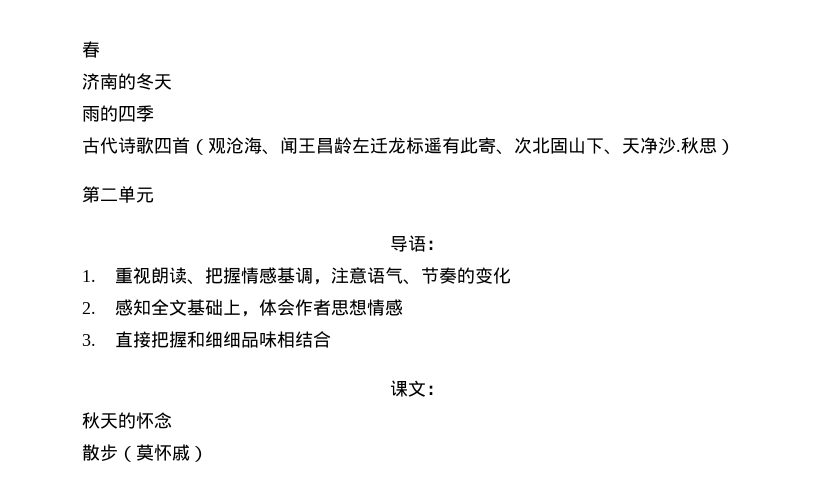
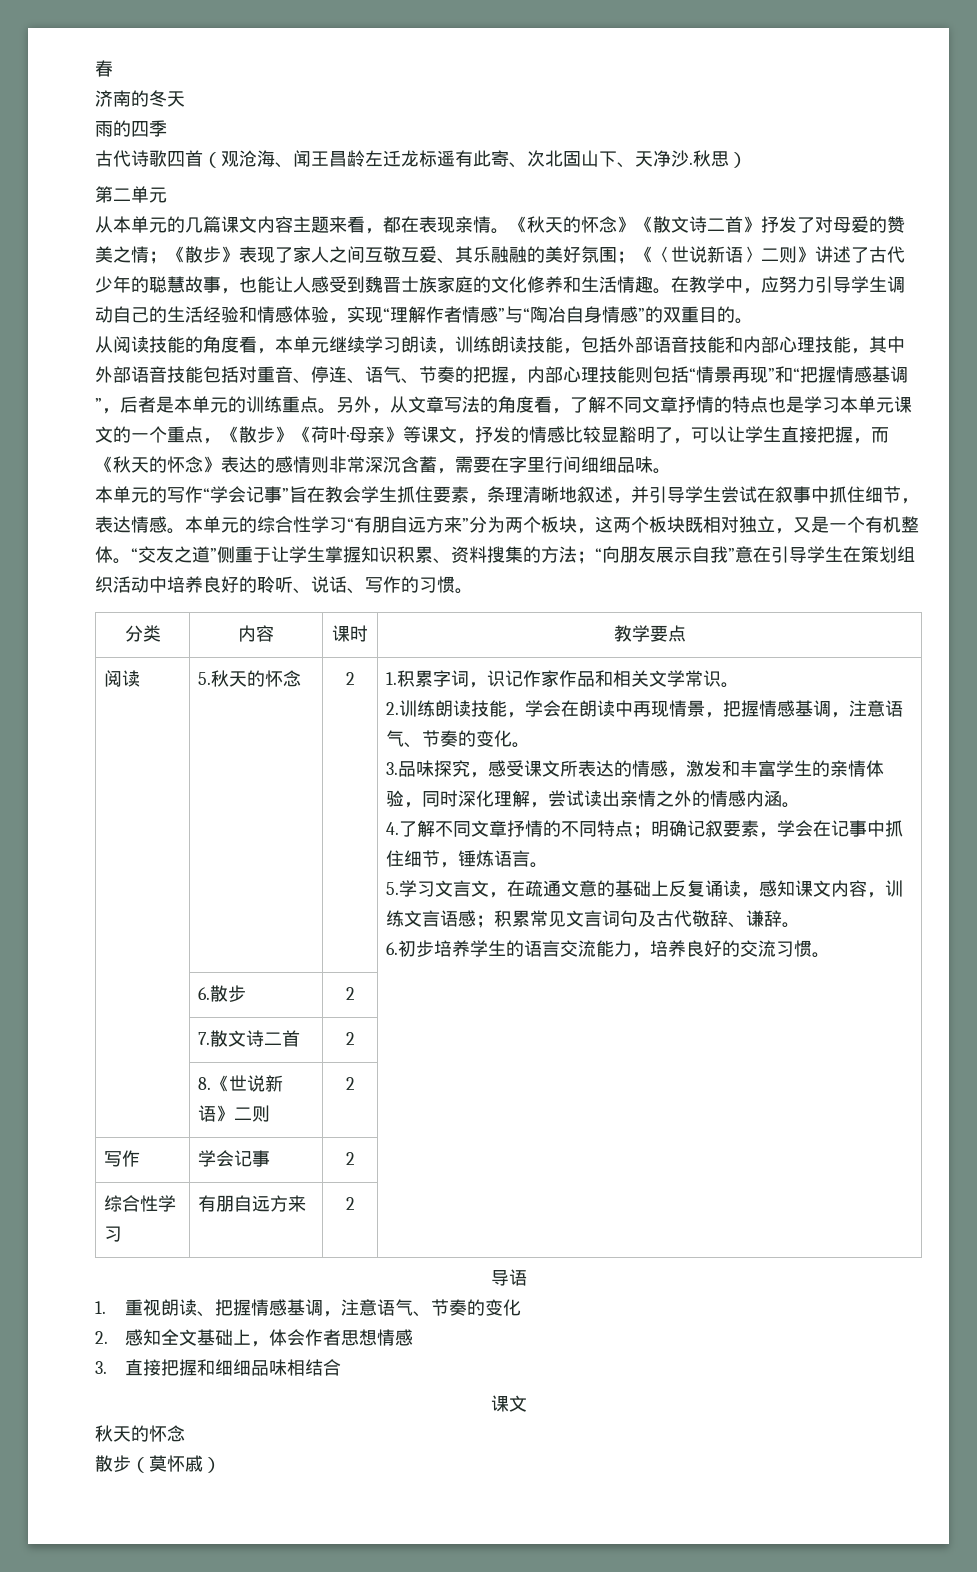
(154, 195) none -> [95,216,905,234] [95,246,905,264] [95,276,905,294] [95,306,753,324] [95,336,905,354] [95,366,908,384] [95,396,912,414] [95,426,889,444] [95,456,671,474] [95,486,919,504] [95,516,919,534] [95,546,915,564] [95,576,473,594] [124,625,161,642] [237,625,274,642] [332,625,368,642] [613,625,686,642] [104,670,141,687] [198,670,302,687] [345,672,355,685] [386,670,740,688] [386,700,904,718] [386,730,531,748] [386,760,885,778] [386,790,801,808] [386,820,904,838] [386,850,549,868] [386,880,904,898] [386,910,801,928] [386,940,831,958] [198,985,247,1002] [345,987,355,1000] [198,1030,301,1047] [345,1032,355,1045] [198,1075,284,1092] [198,1105,271,1122] [345,1077,355,1090] [104,1150,141,1167] [198,1150,271,1167] [345,1152,355,1165] [104,1195,177,1212] [104,1226,123,1242] [198,1195,307,1212] [345,1197,355,1210] // 从本单元的几篇课文内容主题来看，都在表现亲情。《秋天的怀念》《散文诗二首》抒发了对母爱的赞美之情；《散步》表现了家人之间互敬互爱、其乐融融的美好氛围；《〈世说新语〉二则》讲述了古代少年的聪慧故事，也能让人感受到魏晋士族家庭的文化修养和生活情趣。在教学中，应努力引导学生调动自己的生活经验和情感体验，实现“理解作者情感”与“陶冶自身情感”的双重目的。 // 从阅读技能的角度看，本单元继续学习朗读，训练朗读技能，包括外部语音技能和内部心理技能，其中外部语音技能包括对重音、停连、语气、节奏的把握，内部心理技能则包括“情景再现”和“把握情感基调”，后者是本单元的训练重点。另外，从文章写法的角度看，了解不同文章抒情的特点也是学习本单元课文的一个重点，《散步》《荷叶·母亲》等课文，抒发的情感比较显豁明了，可以让学生直接把握，而《秋天的怀念》表达的感情则非常深沉含蓄，需要在字里行间细细品味。 // 本单元的写作“学会记事”旨在教会学生抓住要素，条理清晰地叙述，并引导学生尝试在叙事中抓住细节，表达情感。本单元的综合性学习“有朋自远方来”分为两个板块，这两个板块既相对独立，又是一个有机整体。“交友之道”侧重于让学生掌握知识积累、资料搜集的方法；“向朋友展示自我”意在引导学生在策划组织活动中培养良好的聆听、说话、写作的习惯。 // 分类 | 内容 | 课时 | 教学要点 // 阅读 | 5.秋天的怀念 | 2 | 1.积累字词，识记作家作品和相关文学常识。 // 2.训练朗读技能，学会在朗读中再现情景，把握情感基调，注意语气、节奏的变化。 // 3.品味探究，感受课文所表达的情感，激发和丰富学生的亲情体验，同时深化理解，尝试读出亲情之外的情感内涵。 // 4.了解不同文章抒情的不同特点；明确记叙要素，学会在记事中抓住细节，锤炼语言。 // 5.学习文言文，在疏通文意的基础上反复诵读，感知课文内容，训练文言语感；积累常见文言词句及古代敬辞、谦辞。 // 6.初步培养学生的语言交流能力，培养良好的交流习惯。 // | 6.散步 | 2 | // | 7.散文诗二首 | 2 | // | 8.《世说新语》二则 | 2 | // 写作 | 学会记事 | 2 | // 综合性学习 | 有朋自远方来 | 2 |
[425,240,444,250] ： -> (527, 1277) none
[425,385,444,395] ： -> (527, 1403) none

